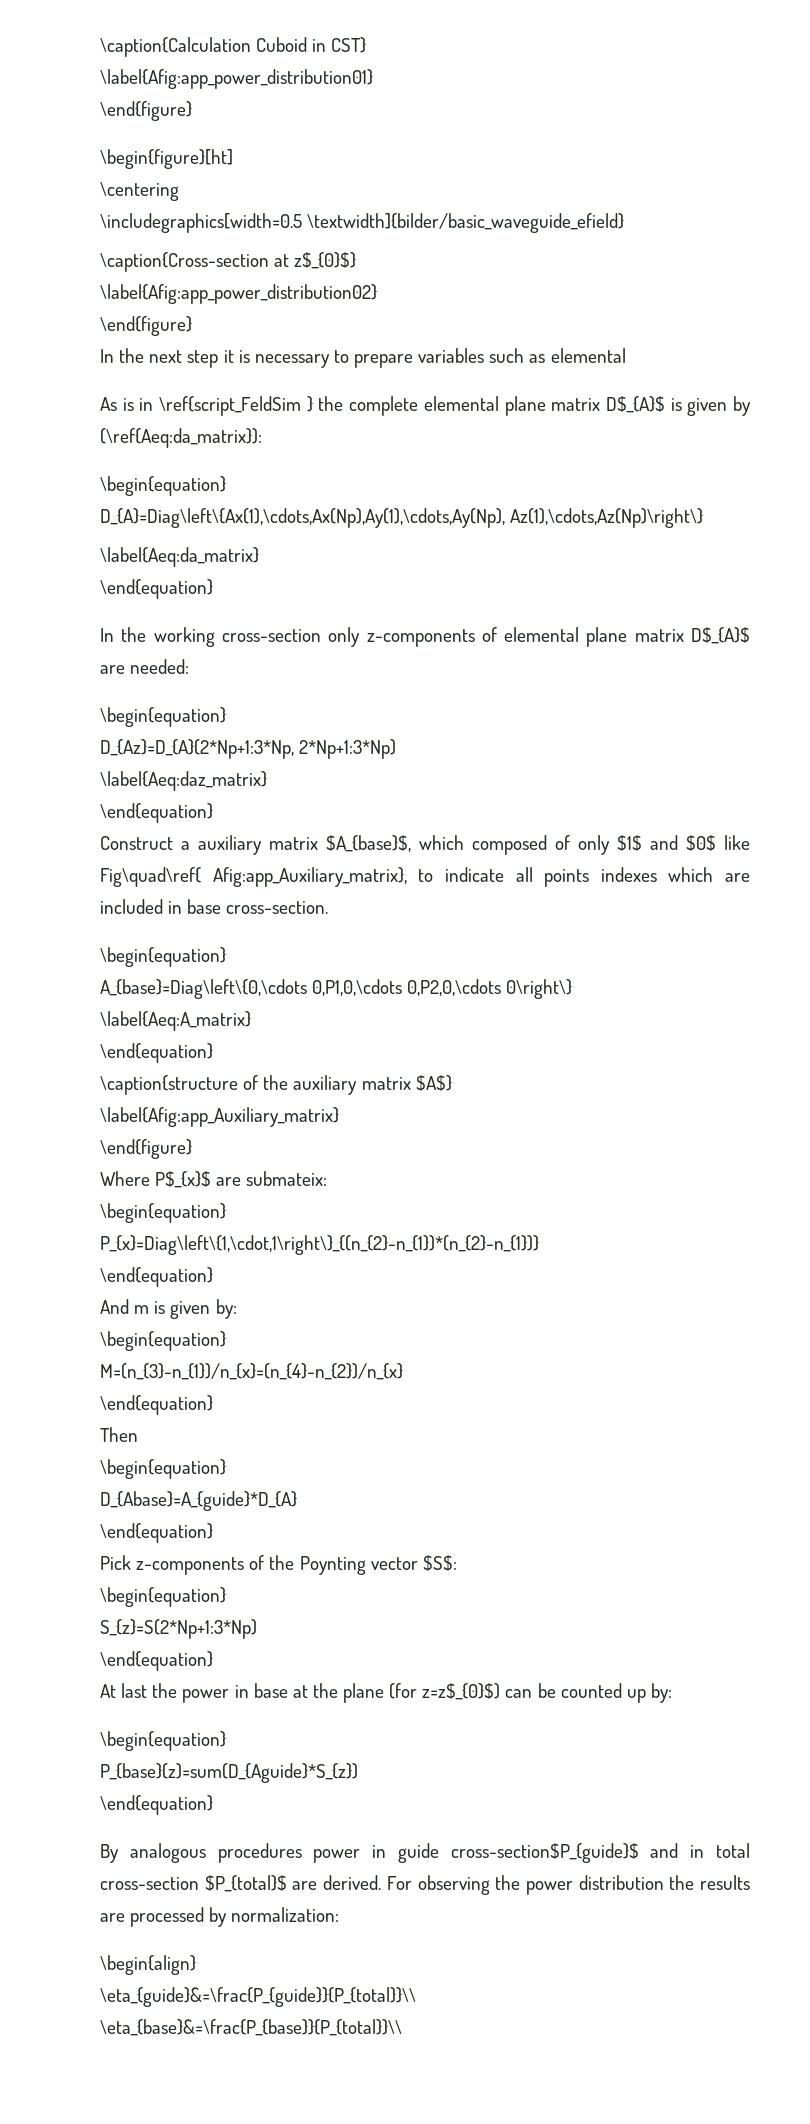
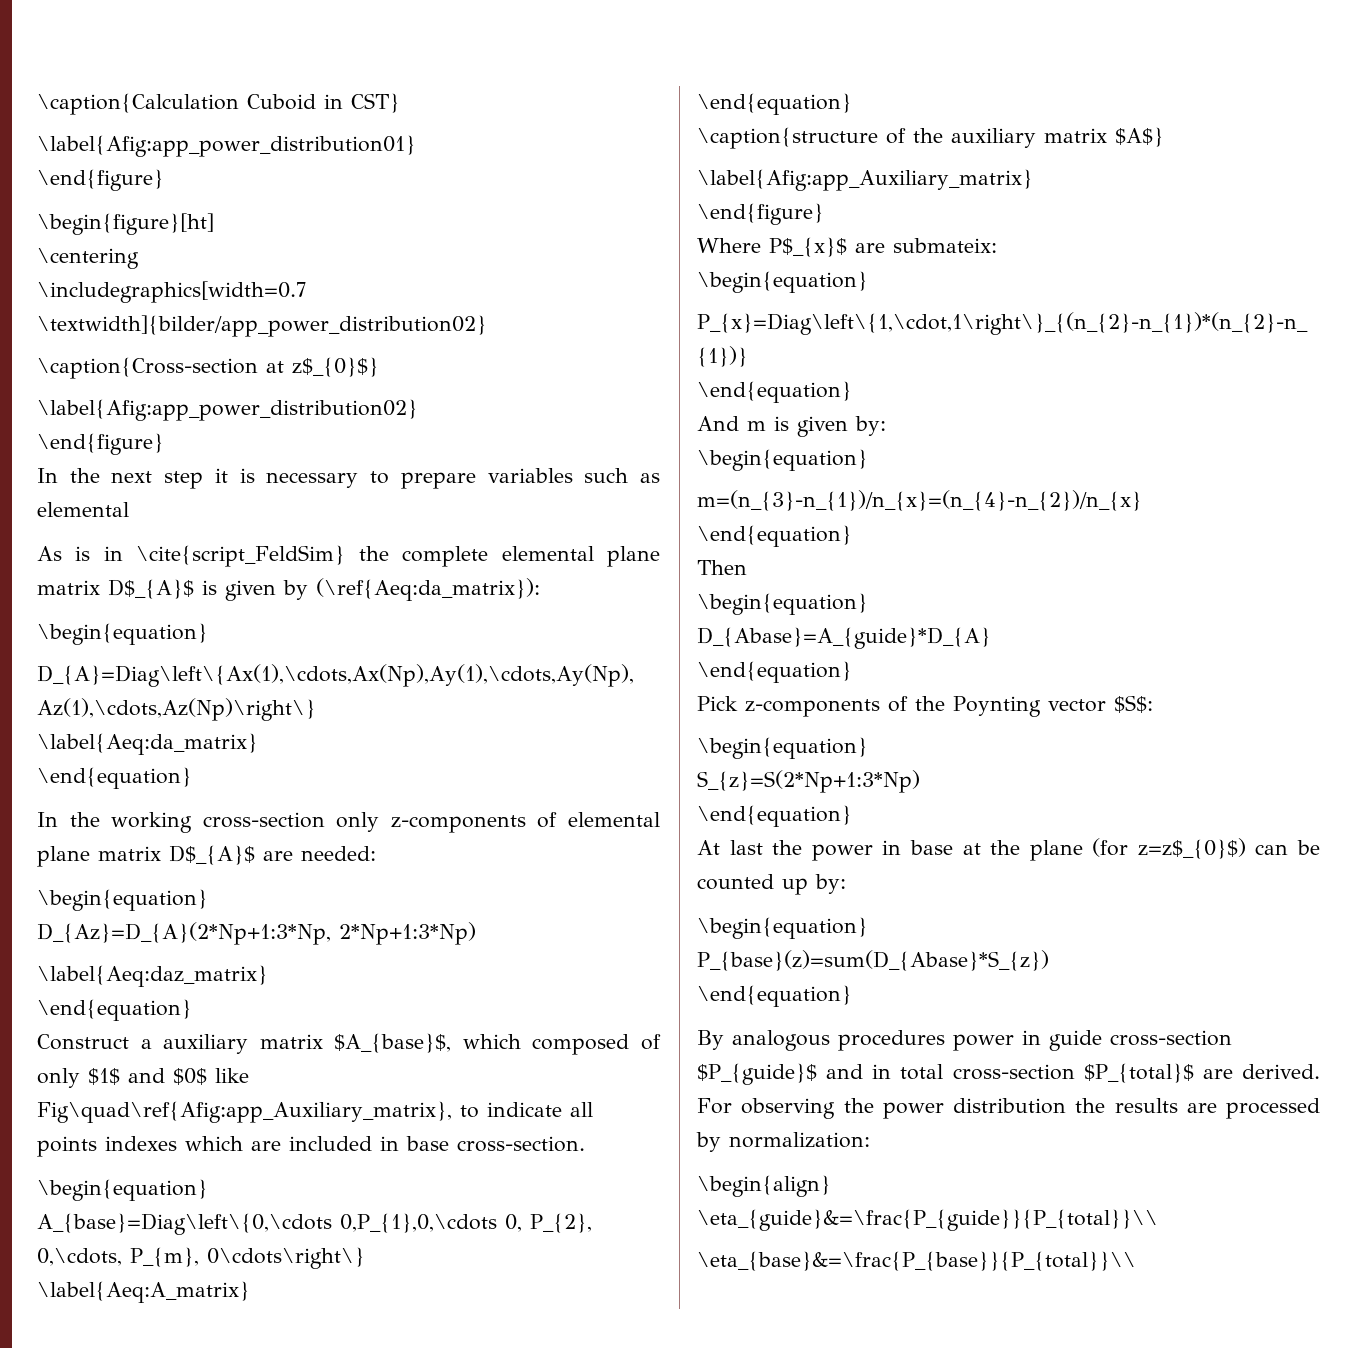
[100,213,625,233] \includegraphics[width=0.5 \textwidth]{bilder/basic_waveguide_efield} -> [37,281,306,303] [37,315,487,337] \includegraphics[width=0.7 \textwidth]{bilder/app_power_distribution02}
[159,396,313,416] \ref{script_FeldSim } -> [136,545,346,567] \cite{script_FeldSim}
[100,867,407,887] Fig\quad\ref{ Afig:app_Auxiliary_matrix}, -> [37,1101,452,1123] Fig\quad\ref{Afig:app_Auxiliary_matrix},
[312,979,573,999] 0,P1,0,\cdots 0,P2,0,\cdots 0\right\} -> [340,1213,592,1233] [37,1247,365,1269] 0,P_{1},0,\cdots 0, P_{2}, 0,\cdots, P_{m}, 0\cdots\right\}
[100,1363,403,1380] M=(n_{3}-n_{1})/n_{x}=(n_{4}-n_{2})/n_{x} -> [697,490,1142,511] m=(n_{3}-n_{1})/n_{x}=(n_{4}-n_{2})/n_{x}
[100,1763,358,1783] P_{base}(z)=sum(D_{Aguide}*S_{z}) -> [697,950,1049,971] P_{base}(z)=sum(D_{Abase}*S_{z})
[450,1843,639,1863] cross-section$P_{guide}$ -> [1110,1030,1232,1046] [697,1063,817,1085] cross-section $P_{guide}$

